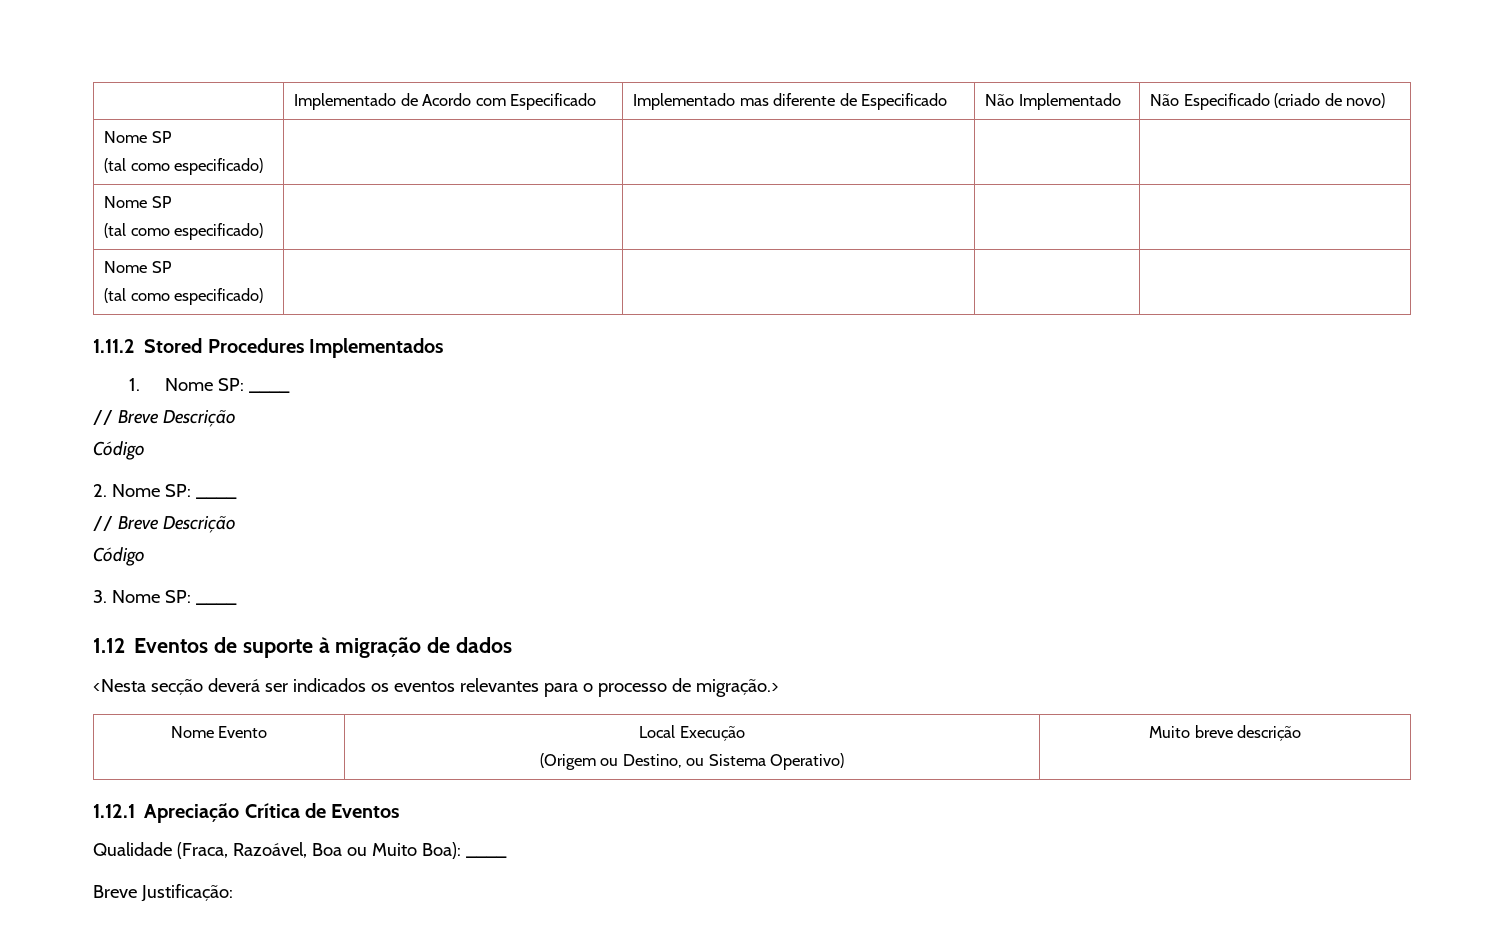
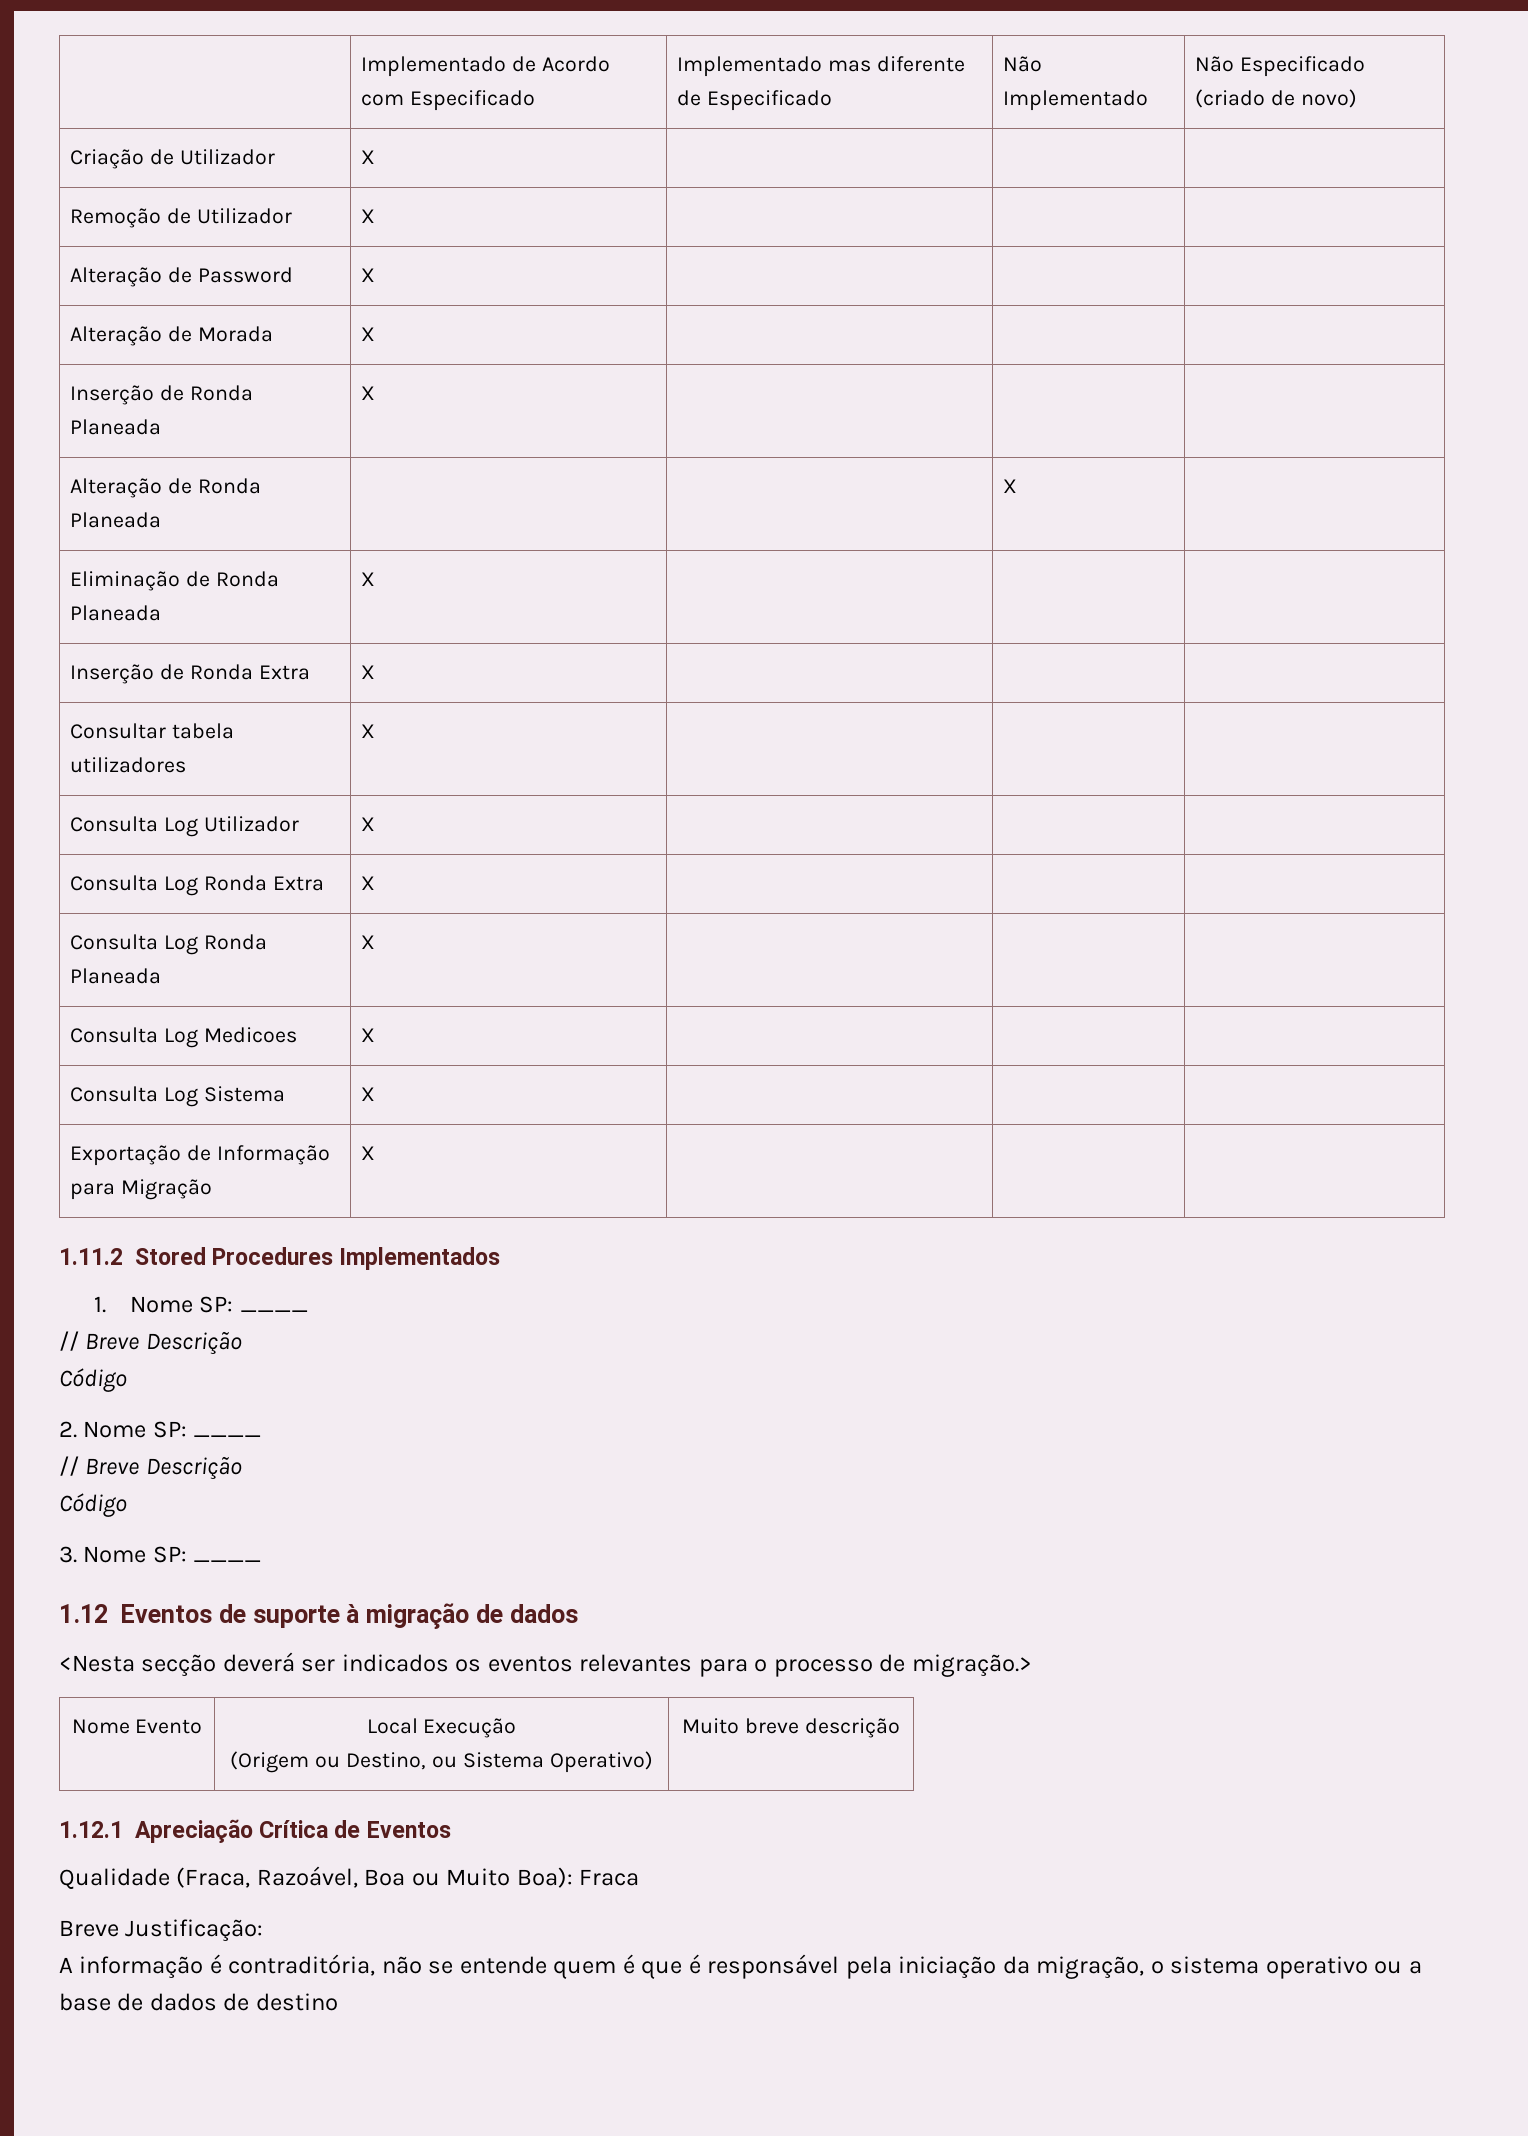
[104,131,172,143] [104,158,264,175] [104,196,172,208] [104,223,264,240] [104,261,172,273] [104,288,264,305] Nome SP // (tal como especificado) | | | | // Nome SP // (tal como especificado) | | | | // Nome SP // (tal como especificado) | -> [70,149,275,169] [361,150,376,164] [70,208,292,228] [361,209,376,223] [70,267,293,287] [361,268,376,282] [70,326,273,346] [361,327,376,341] [70,385,253,405] [70,419,162,435] [361,386,376,400] [70,478,261,498] [70,512,162,528] [1003,479,1018,493] [70,571,279,591] [70,605,162,621] [361,572,376,586] [70,664,310,684] [361,665,376,679] [70,723,234,739] [70,757,187,773] [361,724,376,738] [70,816,299,837] [361,817,376,831] [70,875,324,896] [361,876,376,890] [70,934,267,955] [70,968,162,984] [361,935,376,949] [70,1027,297,1048] [361,1028,376,1042] [70,1086,285,1107] [361,1087,376,1101] [70,1145,330,1166] [70,1179,212,1200] [361,1146,376,1160] Criação de Utilizador | X | | | // Remoção de Utilizador | X | | | // Alteração de Password | X | | | // Alteração de Morada | X | | | // Inserção de Ronda Planeada | X | | | // Alteração de Ronda Planeada | | | X | // Eliminação de Ronda Planeada | X | | | // Inserção de Ronda Extra | X | | | // Consultar tabela utilizadores | X | | | // Consulta Log Utilizador | X | | | // Consulta Log Ronda Extra | X | | | // Consulta Log Ronda Planeada | X | | | // Consulta Log Medicoes | X | | | // Consulta Log Sistema | X | | | // Exportação de Informação para Migração | X
[465,856,507,858] ____ -> [579,1869,640,1886] Fraca
(233, 893) none -> [59,1954,1422,1979] [59,1993,338,2011] // A informação é contraditória, não se entende quem é que é responsável pela iniciação da migração, o sistema operativo ou a base de dados de destino

